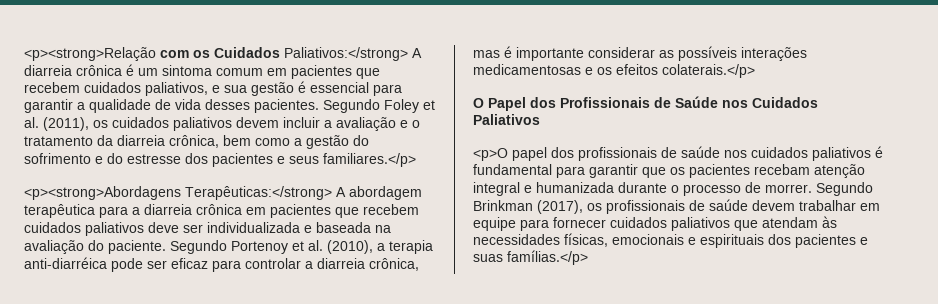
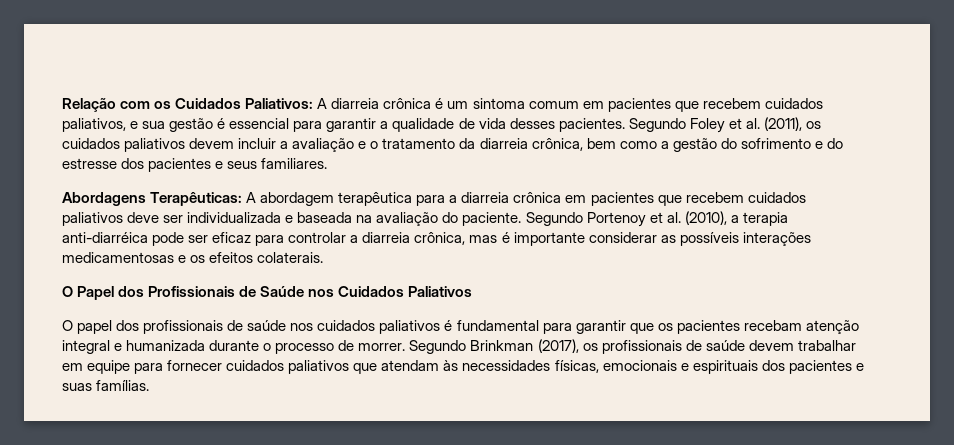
[24,47,156,61] <p><strong>Relação -> [62,98,116,112] Relação
[284,47,408,61] Paliativos:</strong> -> [245,98,314,109] Paliativos:
[323,153,416,167] [24,186,332,200] familiares.</p> // <p><strong>Abordagens Terapêuticas:</strong> -> [261,158,328,169] [62,192,243,206] familiares. // Abordagens Terapêuticas:
[662,64,755,78] colaterais.</p> -> [257,252,324,263] colaterais.
[473,148,508,161] <p>O -> [62,320,73,331] O
[507,250,588,265] famílias.</p> -> [96,380,150,391] famílias.

